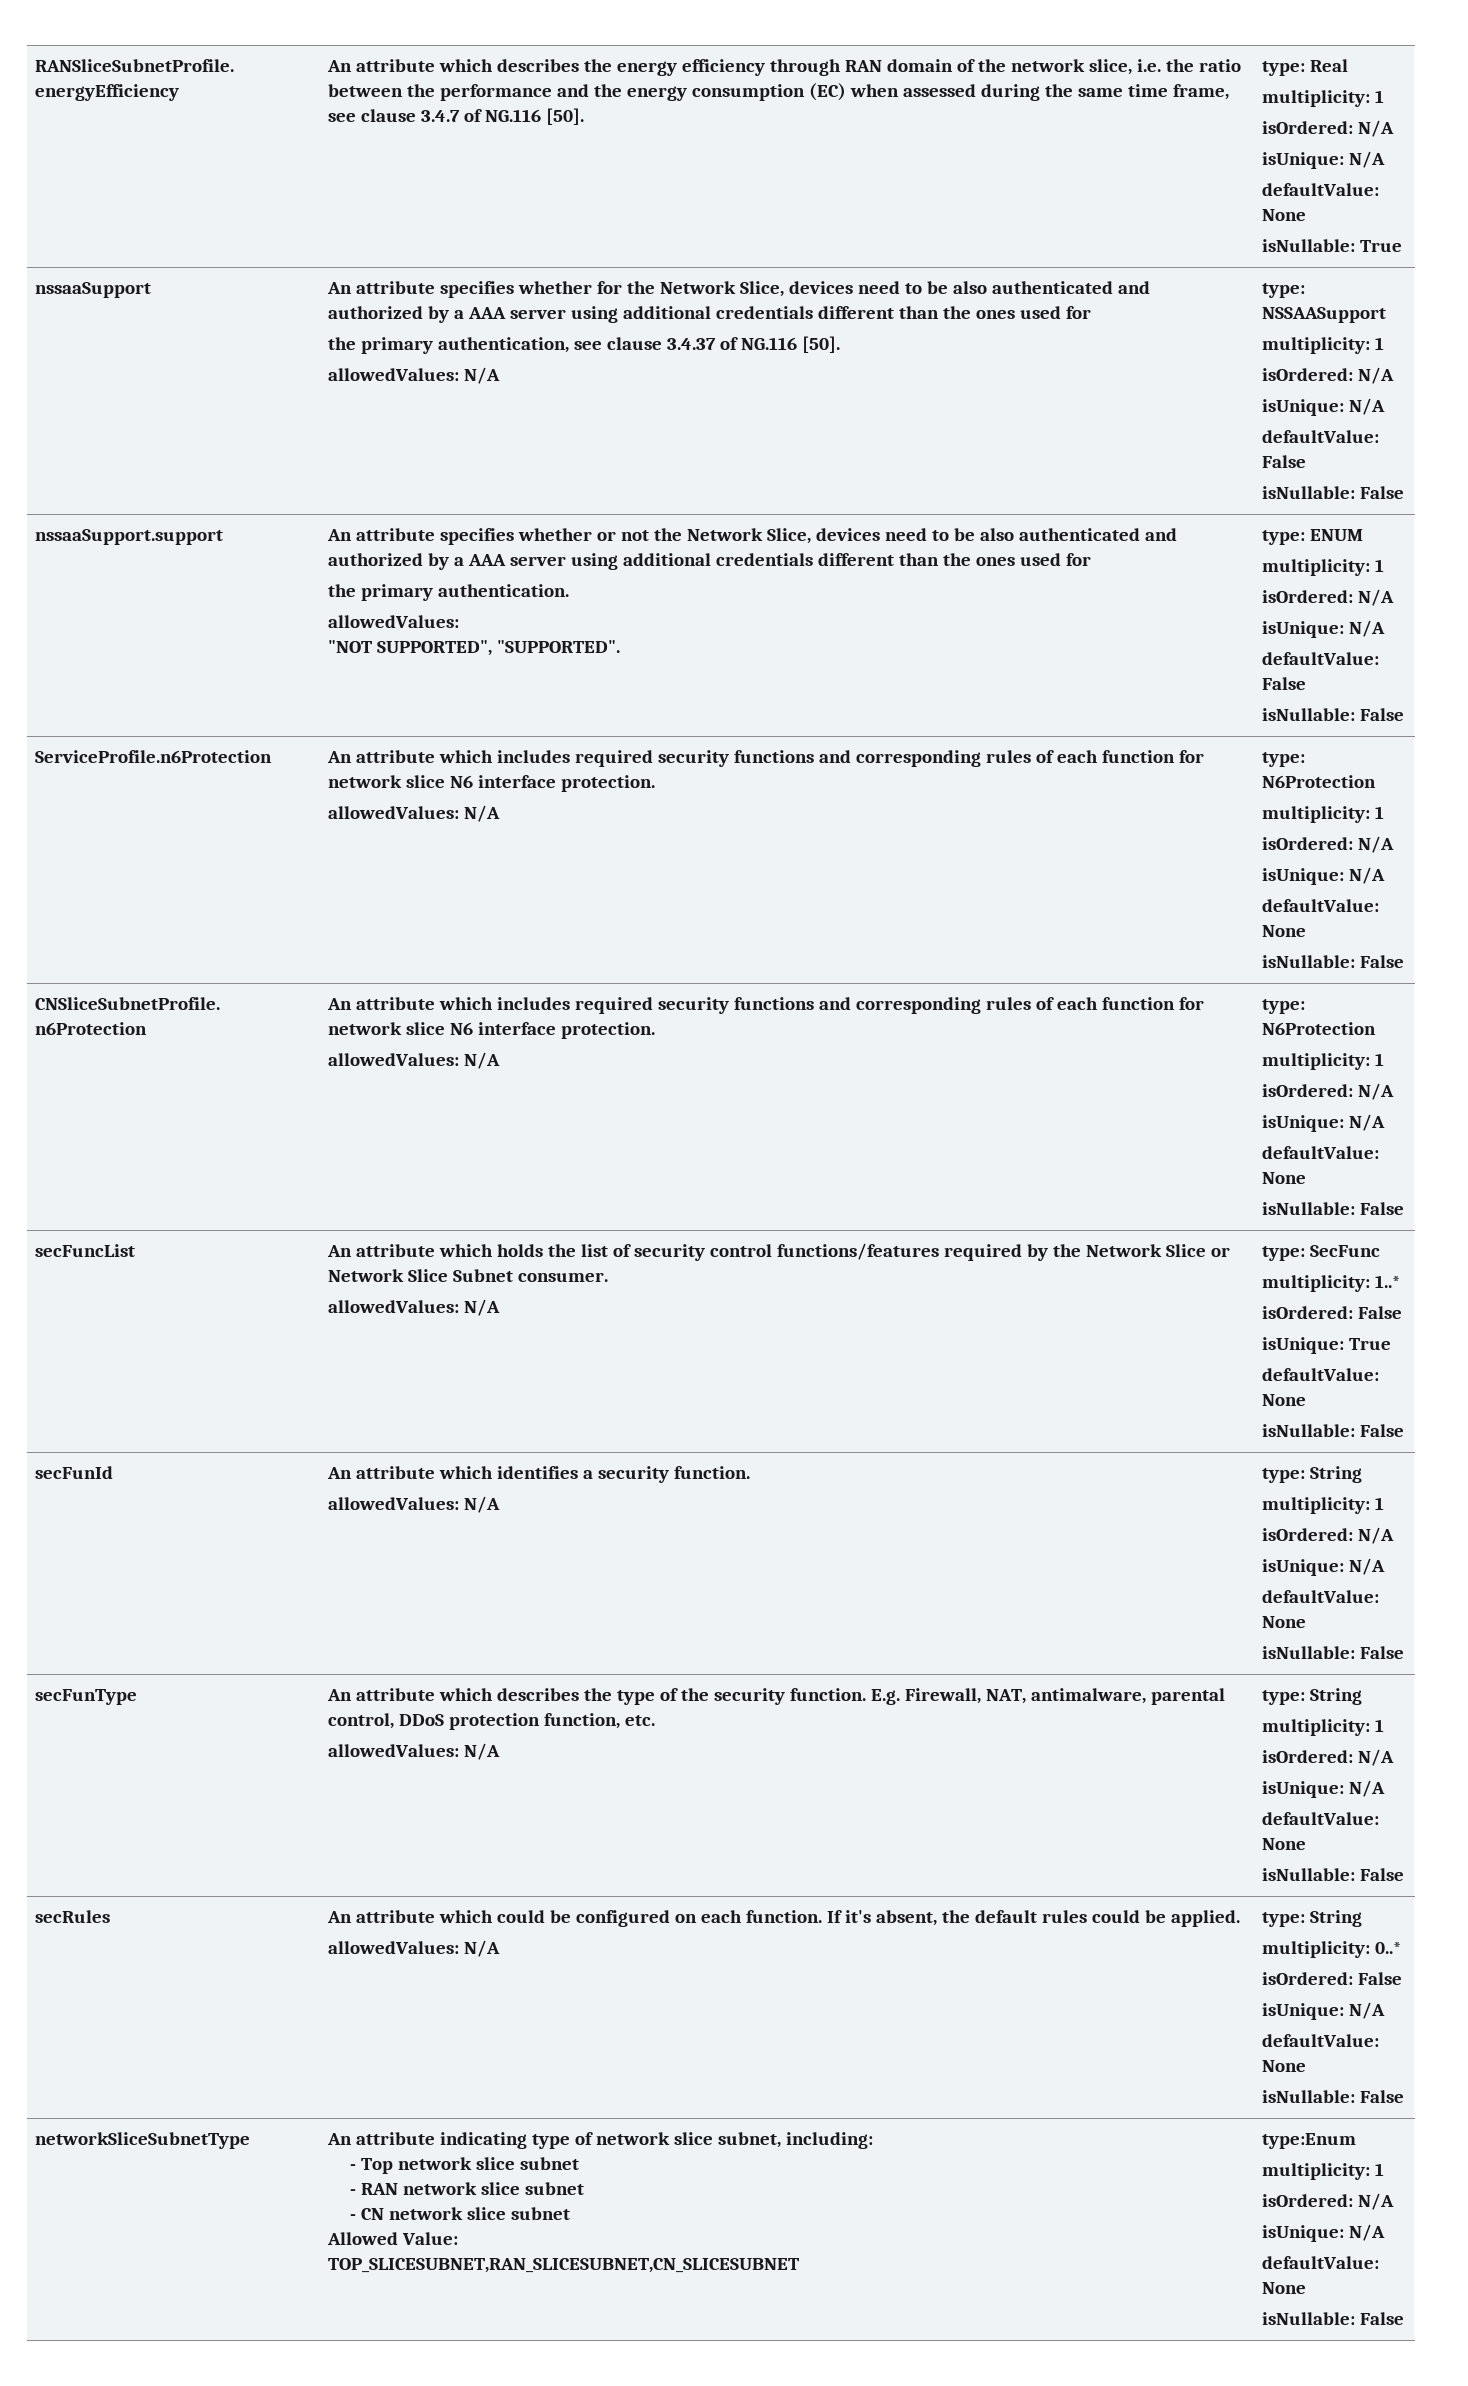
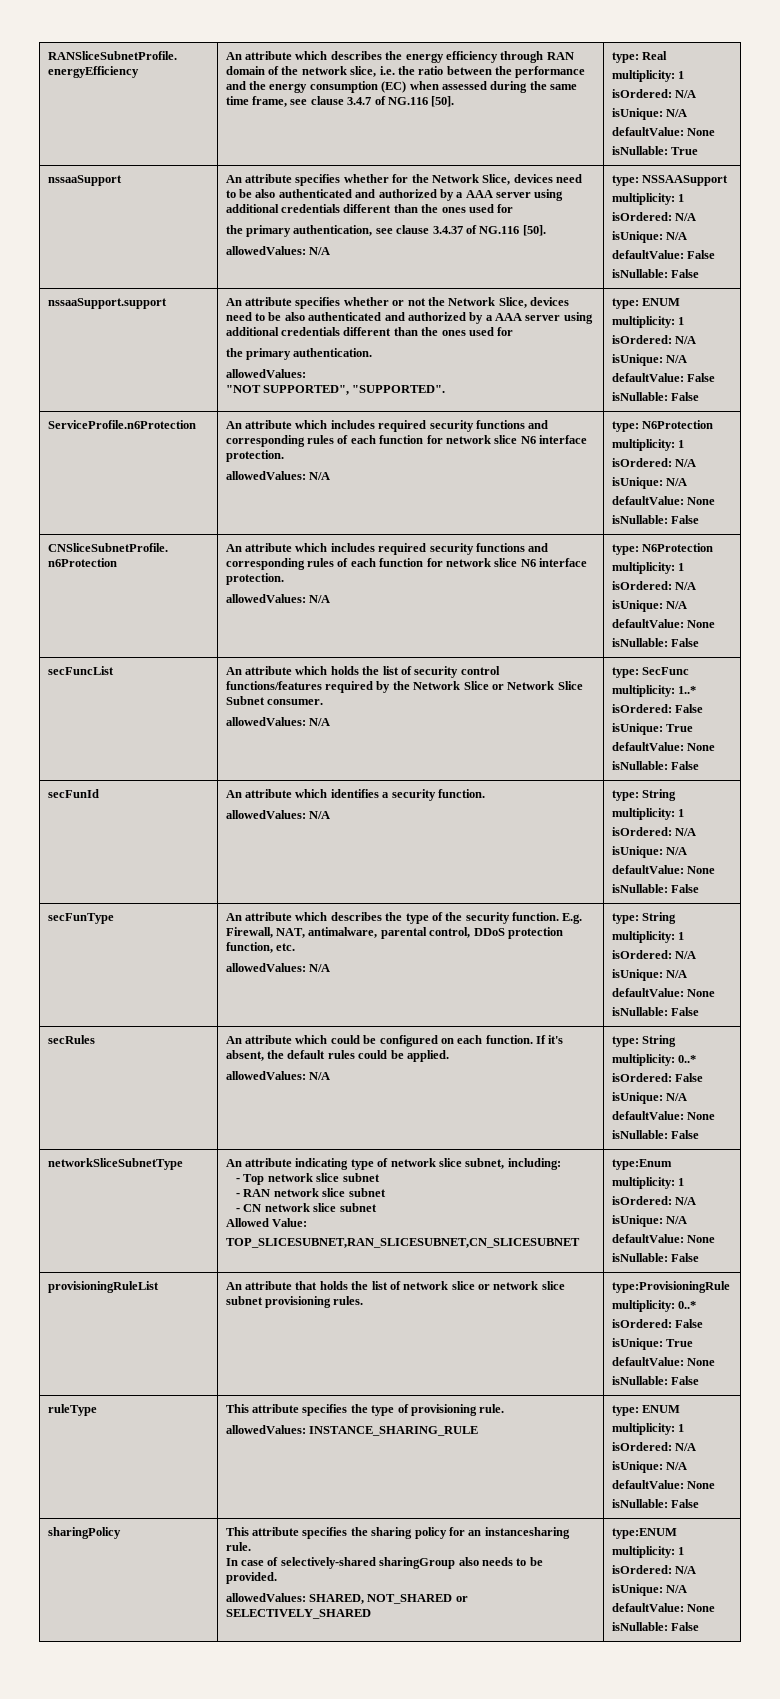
(1405, 2318) none -> [47,1281,159,1293] [225,1281,565,1290] [225,1296,364,1308] [611,1281,730,1293] [611,1300,697,1312] [611,1319,704,1328] [611,1338,694,1350] [611,1357,716,1366] [611,1376,700,1385] [47,1404,97,1416] [225,1404,505,1416] [225,1425,479,1436] [611,1405,681,1416] [611,1423,685,1435] [611,1442,697,1451] [611,1461,688,1473] [611,1480,716,1489] [611,1499,700,1508] [47,1527,121,1539] [225,1527,570,1539] [225,1542,251,1551] [225,1557,543,1569] [225,1572,277,1584] [225,1593,468,1604] [225,1609,371,1619] [611,1528,677,1539] [611,1546,685,1558] [611,1565,697,1574] [611,1584,688,1596] [611,1603,716,1612] [611,1622,700,1631] // provisioningRuleList | An attribute that holds the list of network slice or network slice subnet provisioning rules. | type:ProvisioningRule // multiplicity: 0..* // isOrdered: False // isUnique: True // defaultValue: None // isNullable: False // ruleType | This attribute specifies the type of provisioning rule. // allowedValues: INSTANCE_SHARING_RULE | type: ENUM // multiplicity: 1 // isOrdered: N/A // isUnique: N/A // defaultValue: None // isNullable: False // sharingPolicy | This attribute specifies the sharing policy for an instancesharing rule. // In case of selectively-shared sharingGroup also needs to be provided. // allowedValues: SHARED, NOT_SHARED or SELECTIVELY_SHARED | type:ENUM // multiplicity: 1 // isOrdered: N/A // isUnique: N/A // defaultValue: None // isNullable: False

